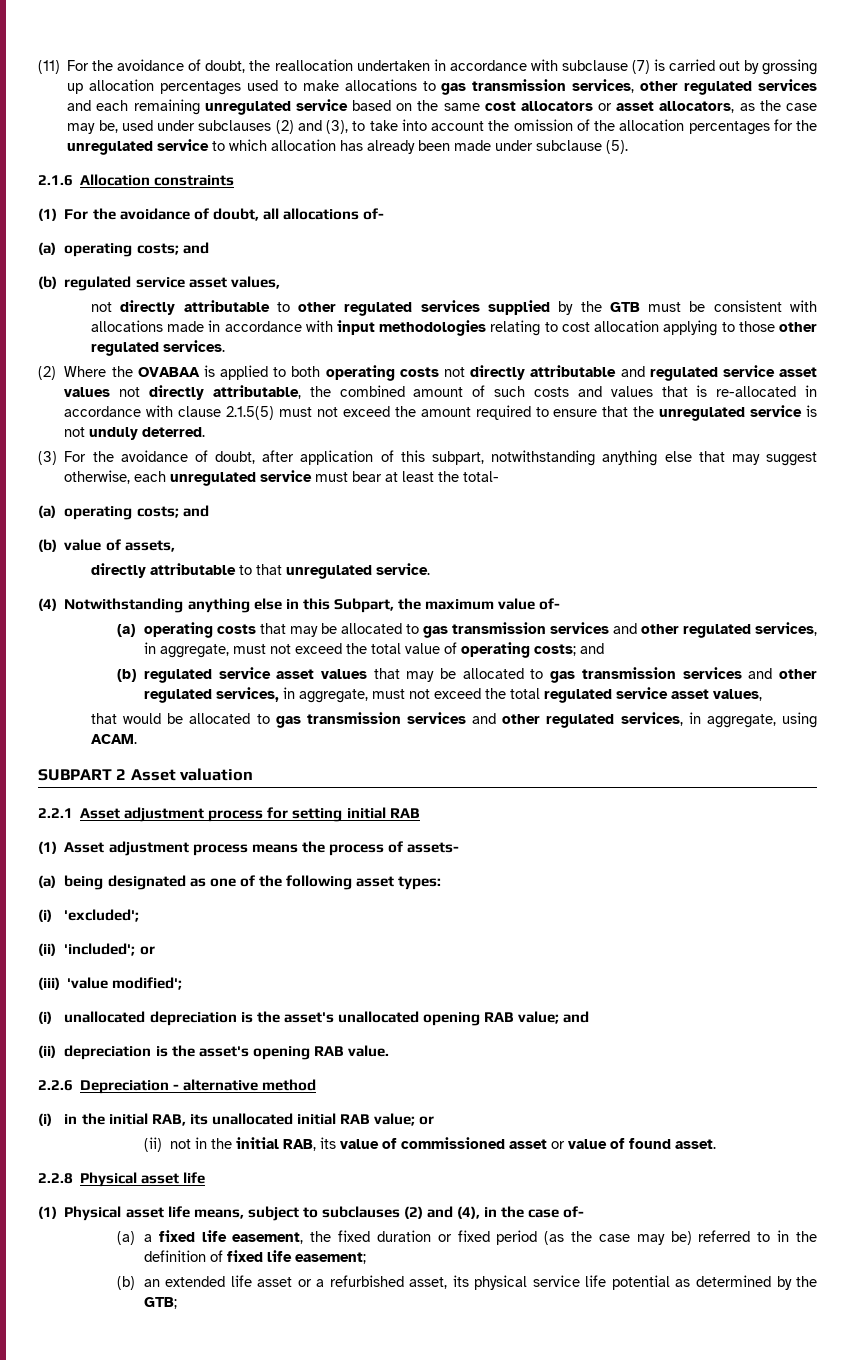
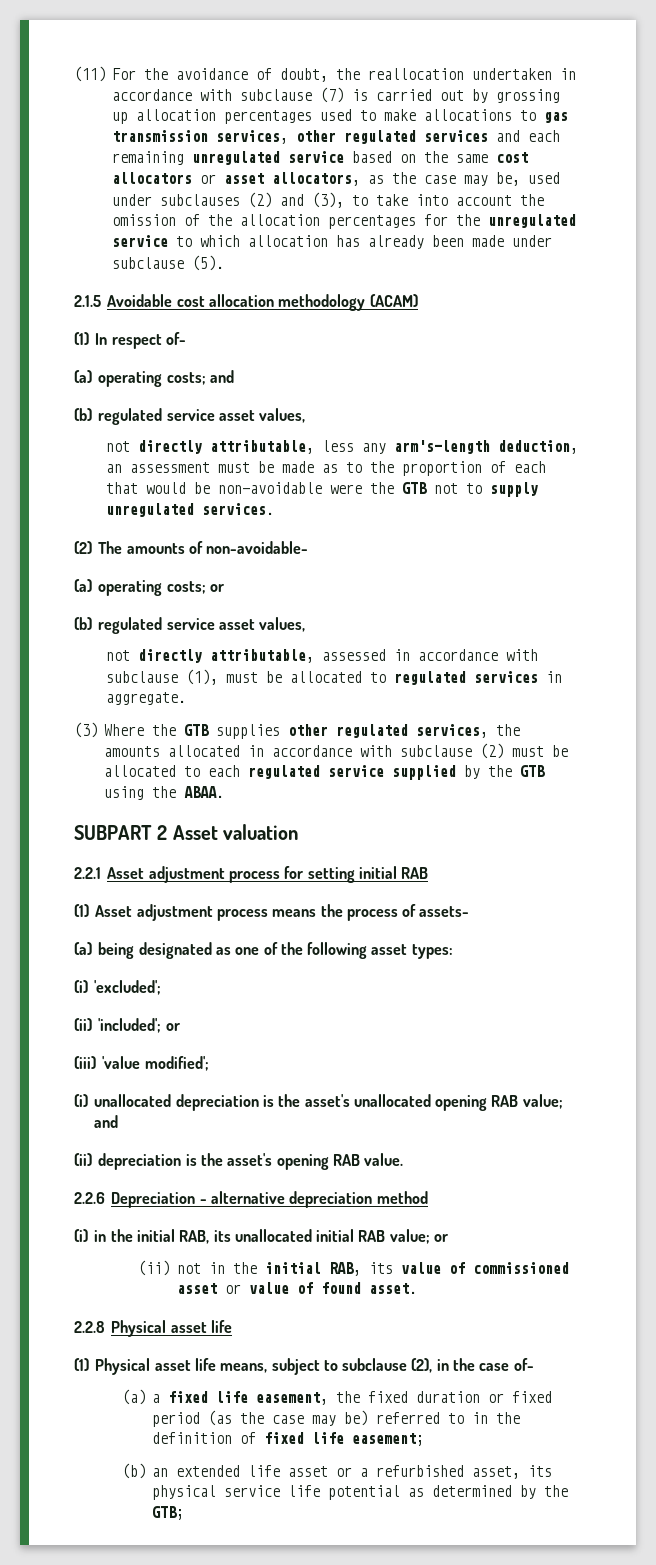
[38,174,235,186] [38,208,359,221] 2.1.6 Allocation constraints // (1) For the avoidance of doubt, all allocations -> [74,294,418,311] [74,332,162,349] 2.1.5 Avoidable cost allocation methodology (ACAM) // (1) In respect
[183,300,818,316] [90,320,818,336] [90,340,225,356] [38,365,818,381] [64,385,818,400] [64,405,817,421] [64,427,206,440] [38,450,818,466] [64,470,500,486] [38,505,209,520] [38,539,175,552] [90,563,430,579] [38,598,560,613] [117,622,817,638] [143,642,604,658] [117,667,818,683] [143,687,762,703] [90,712,817,728] [90,734,137,744] attributable to other regulated services supplied by the GTB must be consistent with allocations made in accordance with input methodologies relating to cost allocation applying to those other regulated services. // (2) Where the OVABAA is applied to both operating costs not directly attributable and regulated service asset values not directly attributable, the combined amount of such costs and values that is re-allocated in accordance with clause 2.1.5(5) must not exceed the amount required to ensure that the unregulated service is not unduly deterred. // (3) For the avoidance of doubt, after application of this subpart, notwithstanding anything else that may suggest otherwise, each unregulated service must bear at least the total- // (a) operating costs; and // (b) value of assets, // directly attributable to that unregulated service. // (4) Notwithstanding anything else in this Subpart, the maximum value of- // (a) operating costs that may be allocated to gas transmission services and other regulated services, in aggregate, must not exceed the total value of operating costs; and // (b) regulated service asset values that may be allocated to gas transmission services and other regulated services, in aggregate, must not exceed the total regulated service asset values, // that would be allocated to gas transmission services and other regulated services, in aggregate, using ACAM. -> [210,440,579,454] [106,461,547,476] [106,482,539,497] [106,503,275,517] [74,541,309,554] [74,579,224,596] [74,617,306,634] [106,649,539,663] [106,669,563,685] [106,692,187,705] [74,722,521,739] [104,743,569,759] [104,765,546,780] [104,786,225,800] attributable, less any arm's-length deduction, an assessment must be made as to the proportion of each that would be non-avoidable were the GTB not to supply unregulated services. // (2) The amounts of non-avoidable- // (a) operating costs; or // (b) regulated service asset values, // not directly attributable, assessed in accordance with subclause (1), must be allocated to regulated services in aggregate. // (3) Where the GTB supplies other regulated services, the amounts allocated in accordance with subclause (2) must be allocated to each regulated service supplied by the GTB using the ABAA.
(259, 1085) none -> [289,1191,373,1208] depreciation
[321,1206,480,1219] subclauses (2) and (4), -> [342,1358,433,1373] subclause (2),

